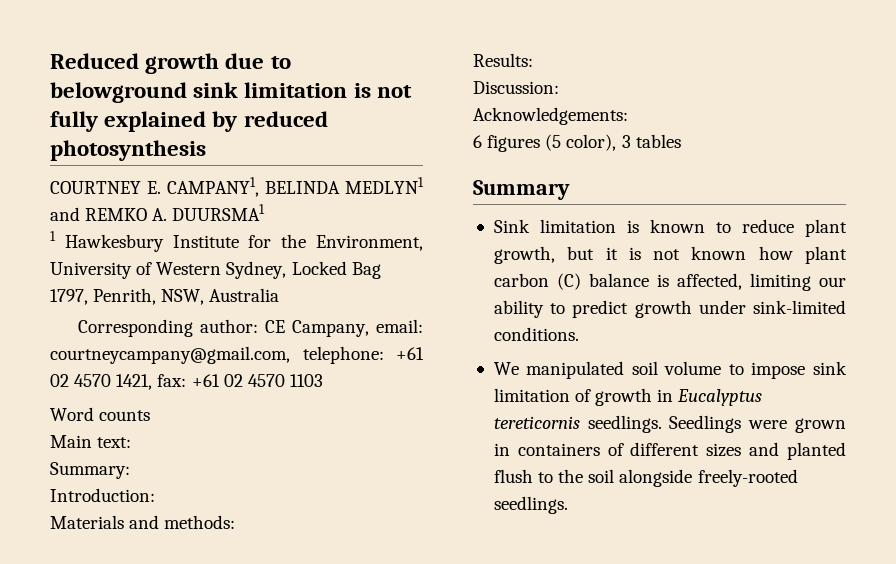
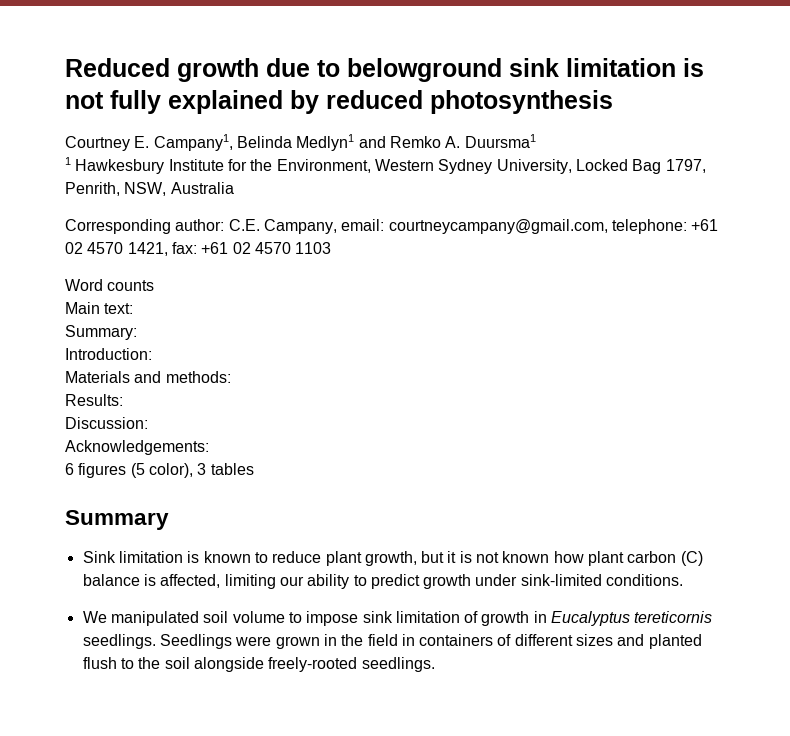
[50,177,424,197] [50,204,266,221] COURTNEY E. CAMPANY1, BELINDA MEDLYN1 and REMKO A. DUURSMA1 -> [65,134,536,151] Courtney E. Campany1, Belinda Medlyn1 and Remko A. Duursma1
[50,261,287,279] University of Western Sydney, -> [374,159,572,174] Western Sydney University,
[264,320,285,333] CE -> [228,219,260,231] C.E.
(510, 449) none -> [341,634,415,646] the field in

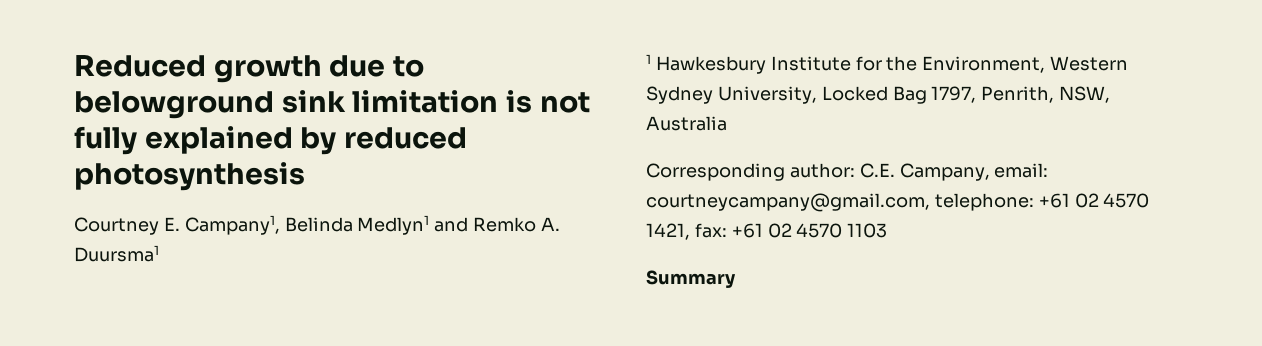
[65,279,155,291] [65,302,134,314] [65,325,137,340] [65,348,152,360] [65,371,231,383] [65,394,123,406] [65,417,148,429] [65,440,209,455] [65,463,254,478] [65,510,169,530] [82,551,703,566] [82,574,684,589] [82,611,713,626] [82,634,702,649] [82,657,435,672] Word counts // Main text: // Summary: // Introduction: // Materials and methods: // Results: // Discussion: // Acknowledgements: // 6 figures (5 color), 3 tables // Summary // Sink limitation is known to reduce plant growth, but it is not known how plant carbon (C) balance is affected, limiting our ability to predict growth under sink-limited conditions. // We manipulated soil volume to impose sink limitation of growth in Eucalyptus tereticornis seedlings. Seedlings were grown in the field in containers of different sizes and planted flush to the soil alongside freely-rooted seedlings. -> [646,270,736,288] Summary

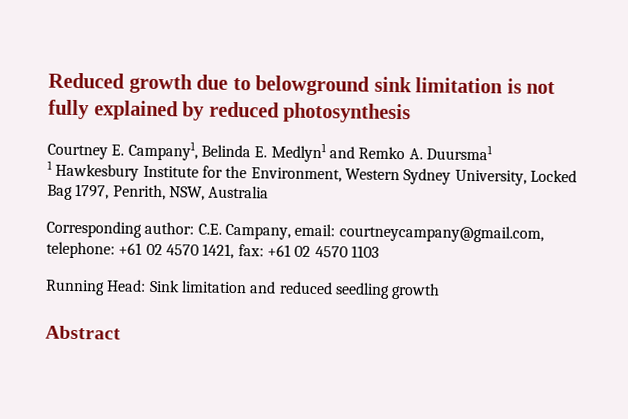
(353, 224) none -> [254,146,268,158] E.
[646,270,736,288] Summary -> [45,279,441,300] [45,325,121,340] Running Head: Sink limitation and reduced seedling growth // Abstract

